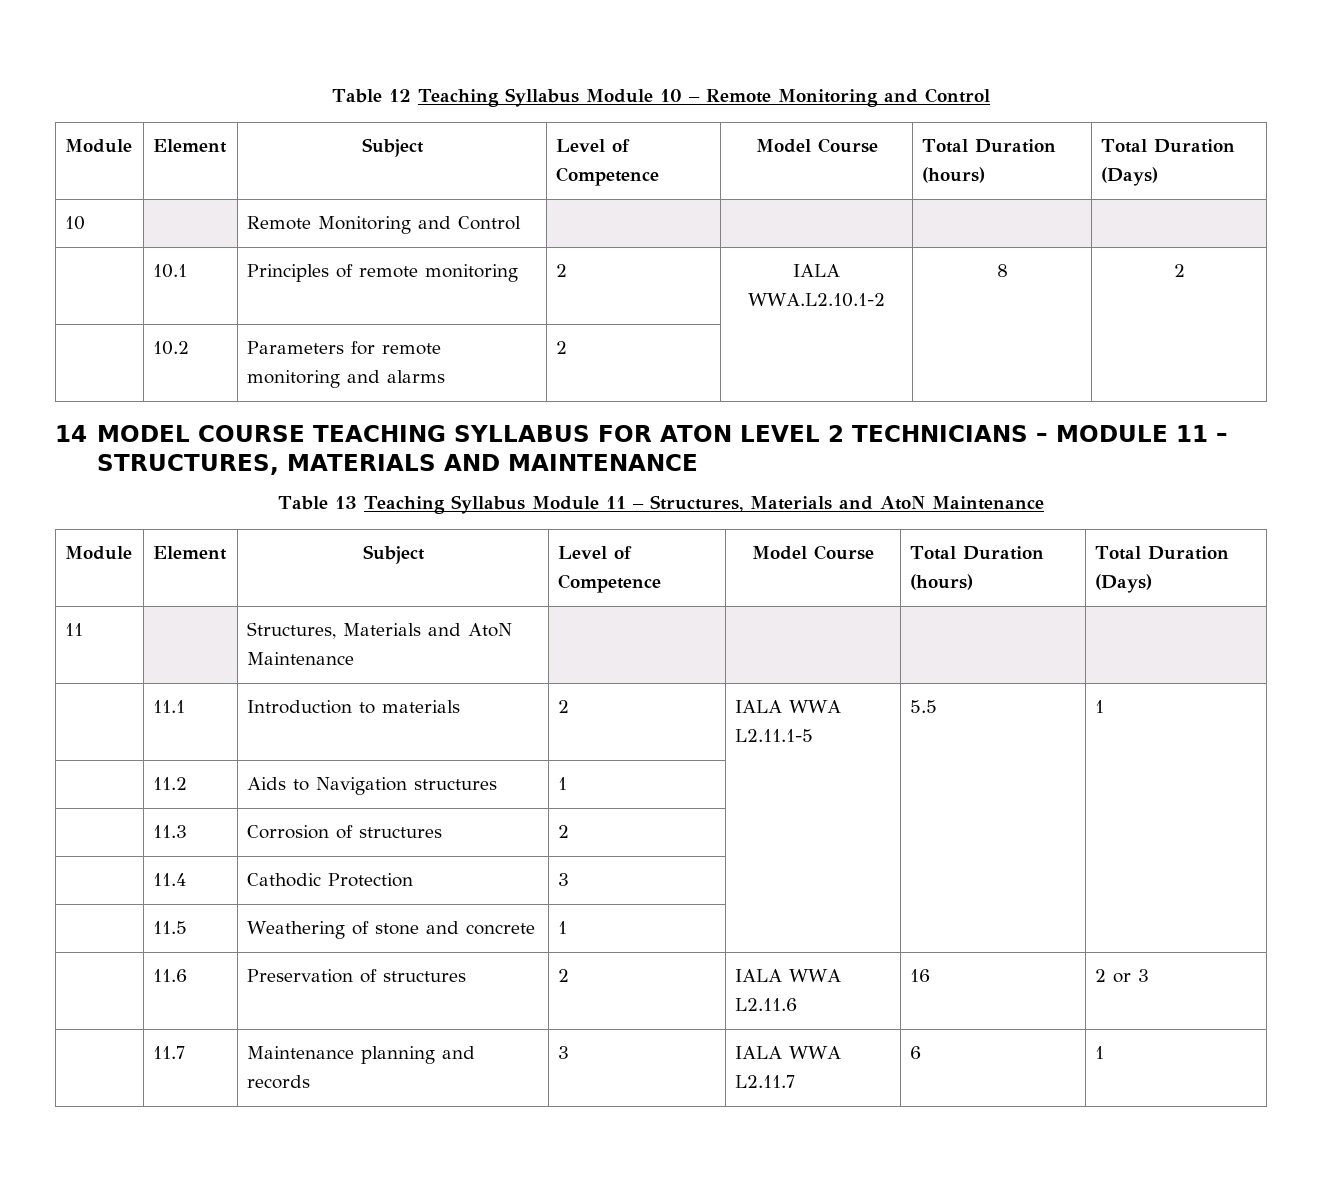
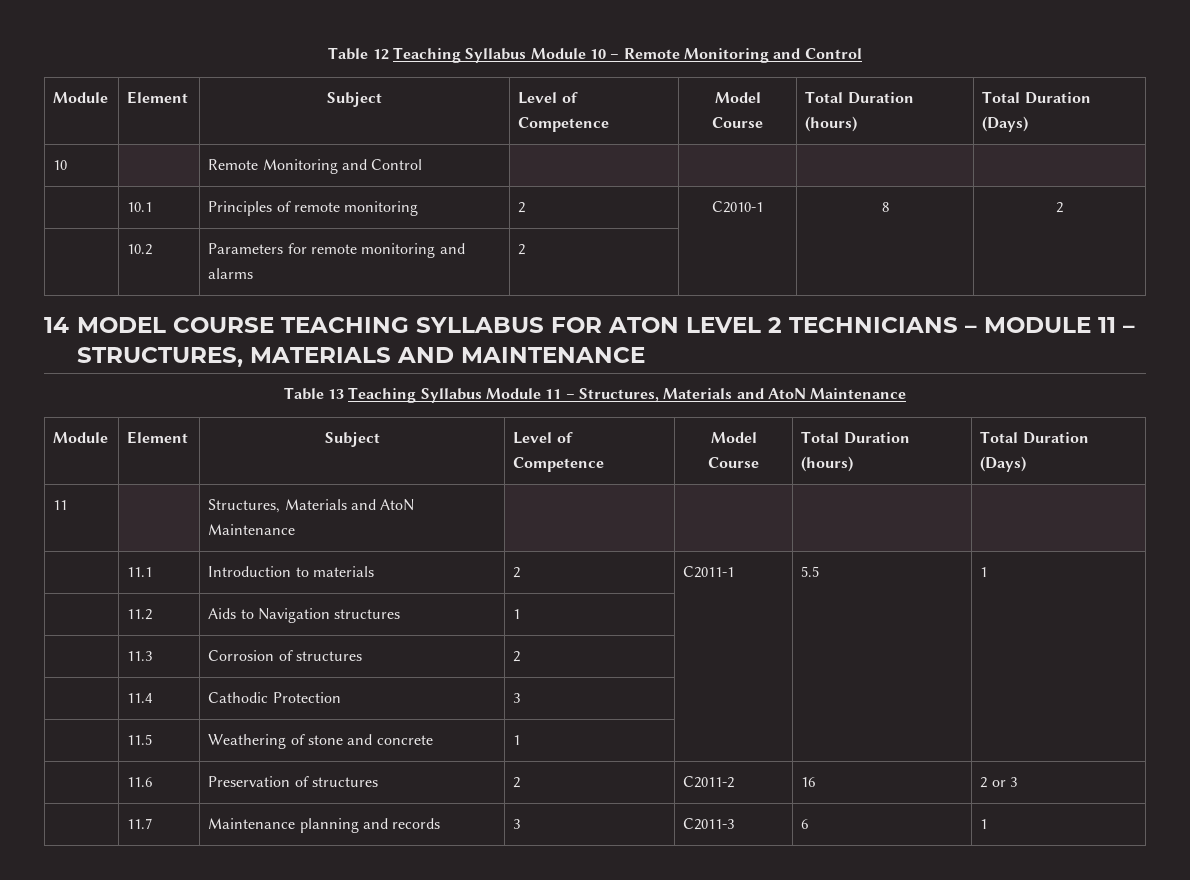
[793,264,840,277] [748,293,886,307] IALA WWA.L2.10.1-2 -> [712,201,763,213] C2010-1
[735,700,842,713] [735,729,814,742] IALA WWA L2.11.1-5 -> [683,566,735,578] C2011-1
[735,969,842,982] [735,998,798,1011] IALA WWA L2.11.6 -> [683,776,735,788] C2011-2
[735,1046,842,1059] [735,1075,796,1088] IALA WWA L2.11.7 -> [683,818,735,830] C2011-3

